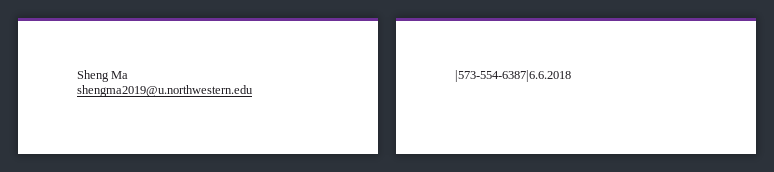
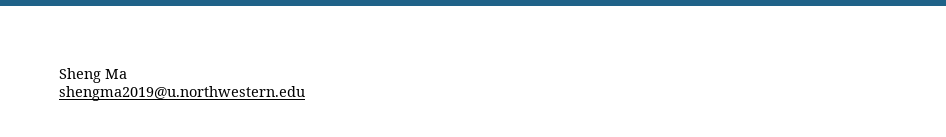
[455,70,571,82] |573-554-6387|6.6.2018 -> (305, 93) none

